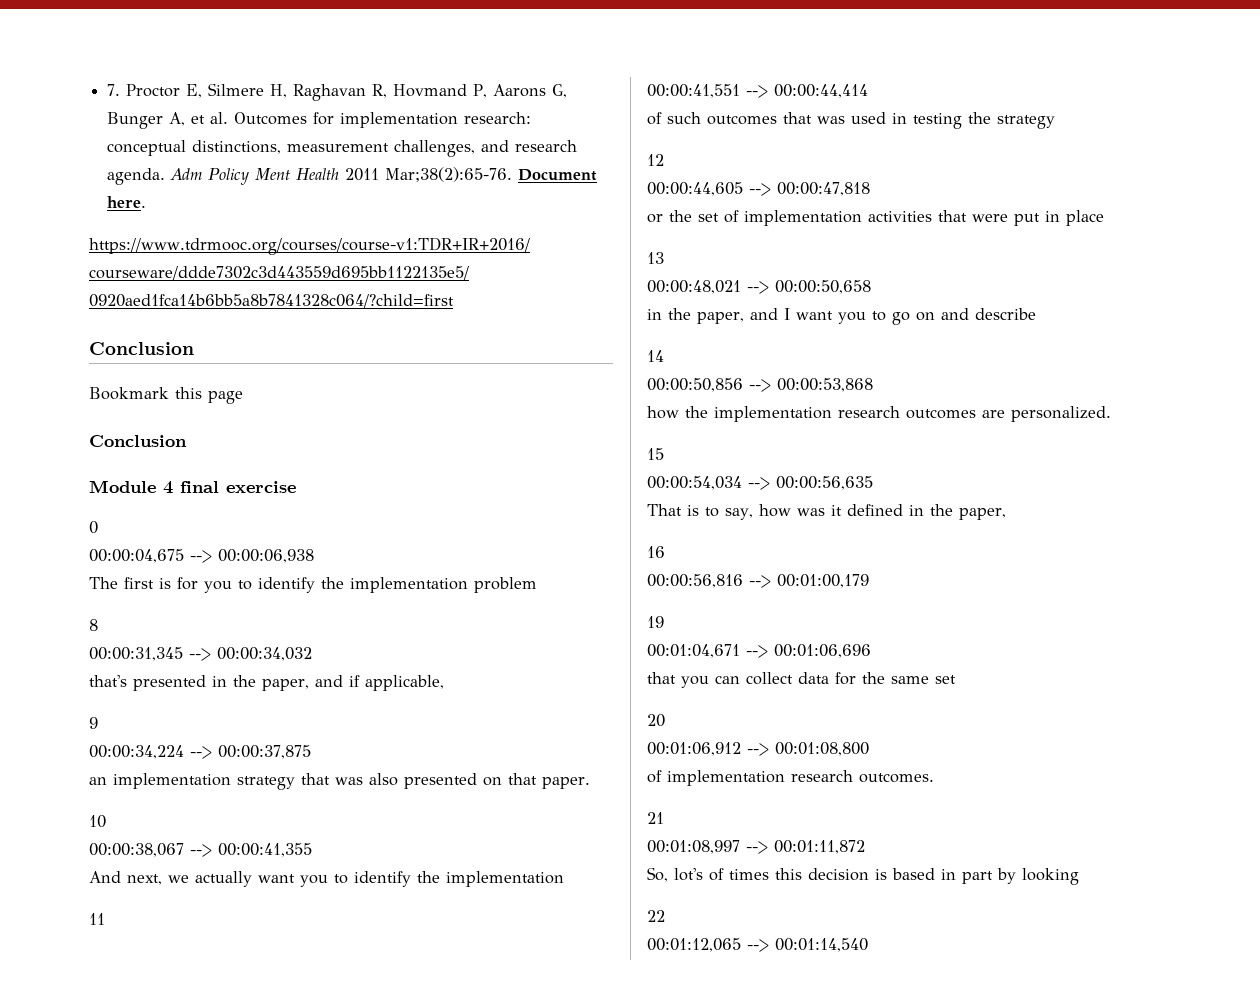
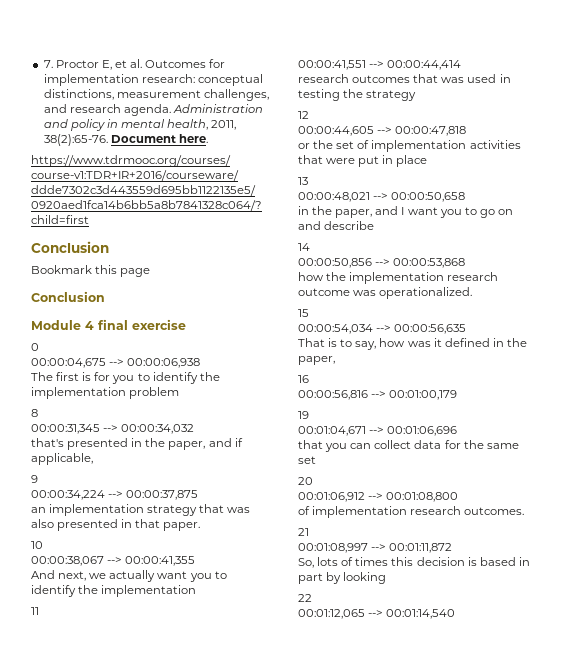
[208,83,568,101] [107,112,186,129] Silmere H, Raghavan R, Hovmand P, Aarons G, Bunger A, -> (112, 65) none
[170,167,513,185] Adm Policy Ment Health 2011 Mar;38(2):65-76. -> [172,104,263,113] [43,119,237,131] [43,134,108,146] Administration and policy in mental health, 2011, 38(2):65-76.
[483,777,502,786] on -> [121,519,133,528] in
[647,112,701,125] of such -> [298,74,349,83] research
[906,406,1111,422] outcomes are personalized. -> [298,287,473,299] outcome was operationalized.
[674,868,703,881] lot's -> [317,557,339,566] lots

